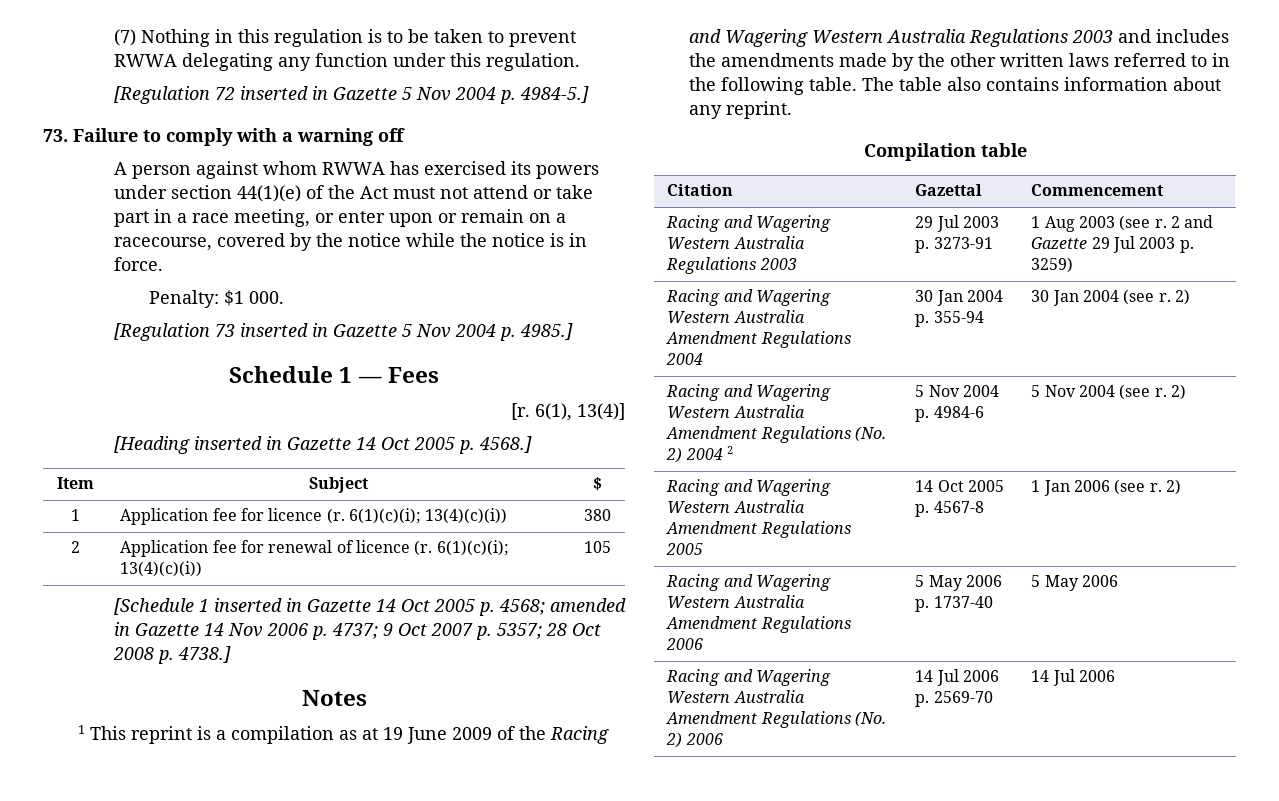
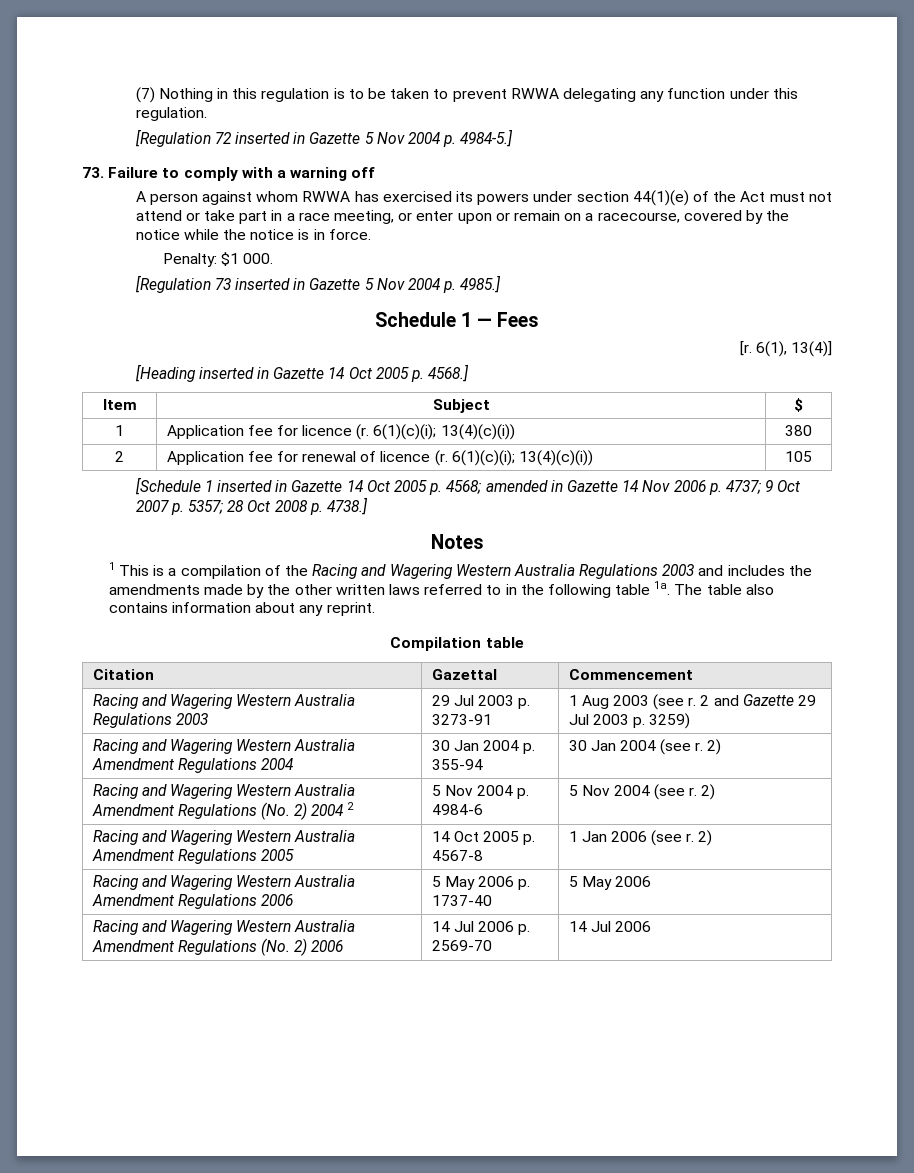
[131,726,193,744] reprint -> (150, 570) none
[339,727,493,744] as at 19 June 2009 -> (261, 572) none
[809,77,858,91] table. -> [615,581,671,595] table 1a.

